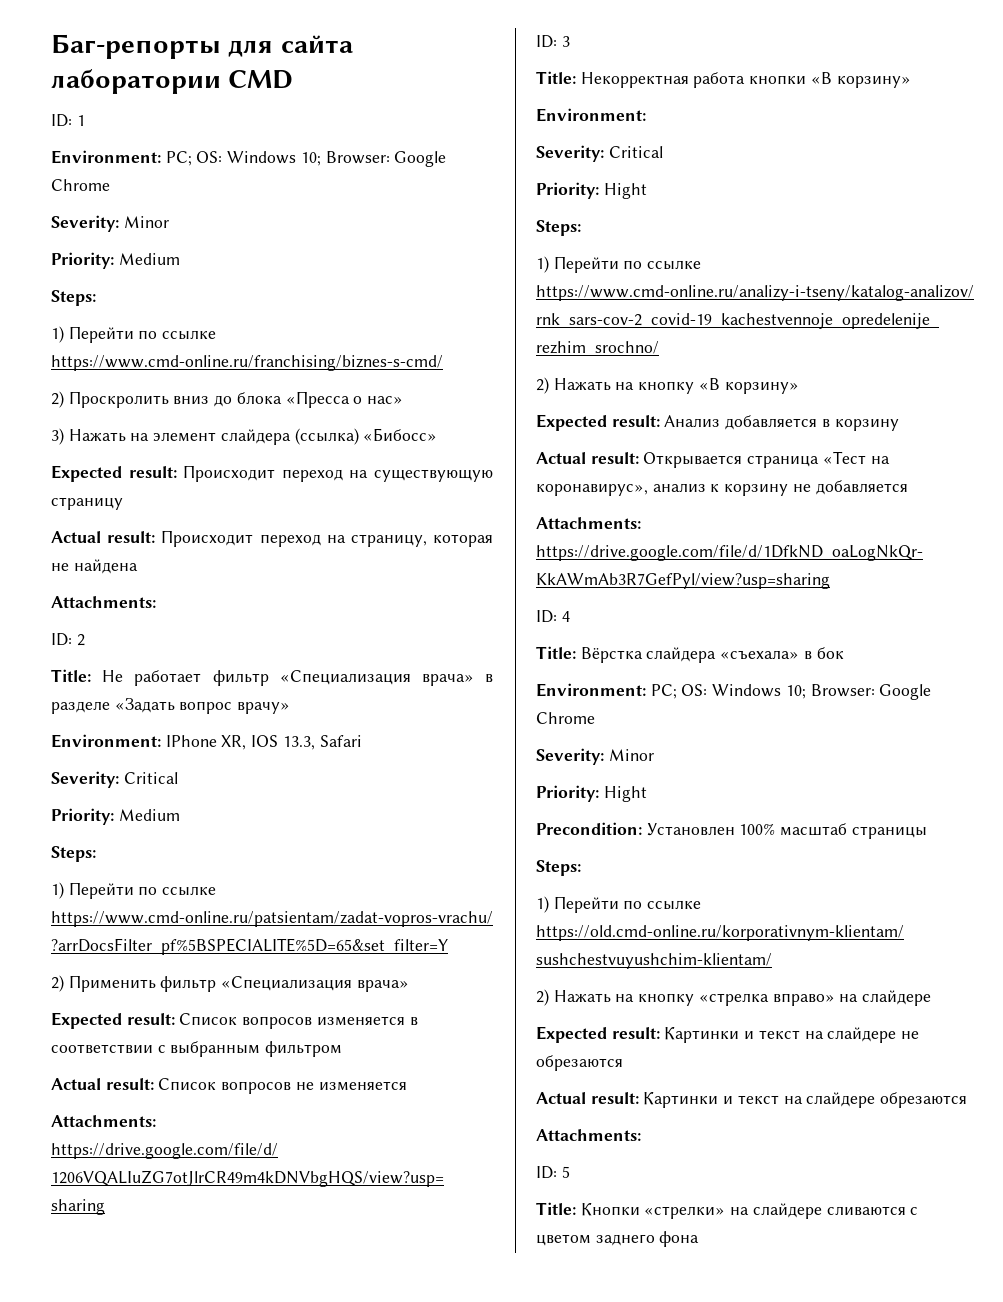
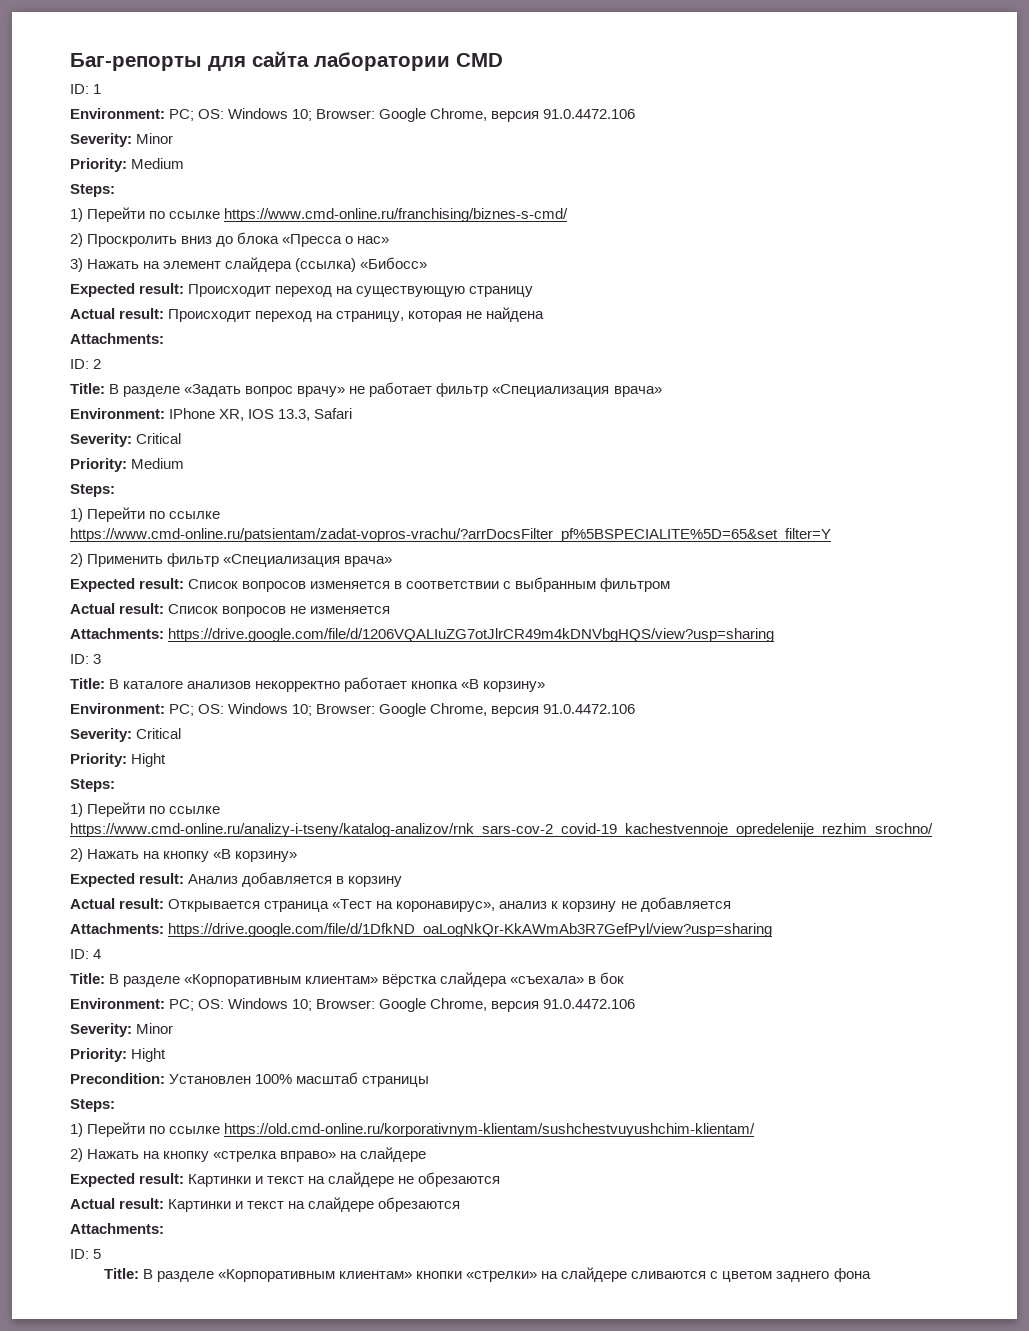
[51,179,110,191] Chrome -> [430,108,636,122] Chrome, версия 91.0.4472.106
[102,670,124,682] Не -> [109,384,366,397] В разделе «Задать вопрос врачу» не
[485,673,493,683] [51,698,291,714] в разделе «Задать вопрос врачу» -> (662, 391) none
[580,72,911,88] [536,108,646,122] Некорректная работа кнопки «В корзину» // Environment: -> [109,677,546,692] [70,703,636,717] В каталоге анализов некорректно работает кнопка «В корзину» // Environment: PC; OS: Windows 10; Browser: Google Chrome, версия 91.0.4472.106
[580,647,643,663] Вёрстка -> [109,974,438,987] В разделе «Корпоративным клиентам» вёрстка
[536,712,595,724] Chrome -> [430,998,636,1012] Chrome, версия 91.0.4472.106
[580,1203,640,1216] Кнопки -> [142,1269,463,1282] В разделе «Корпоративным клиентам» кнопки

